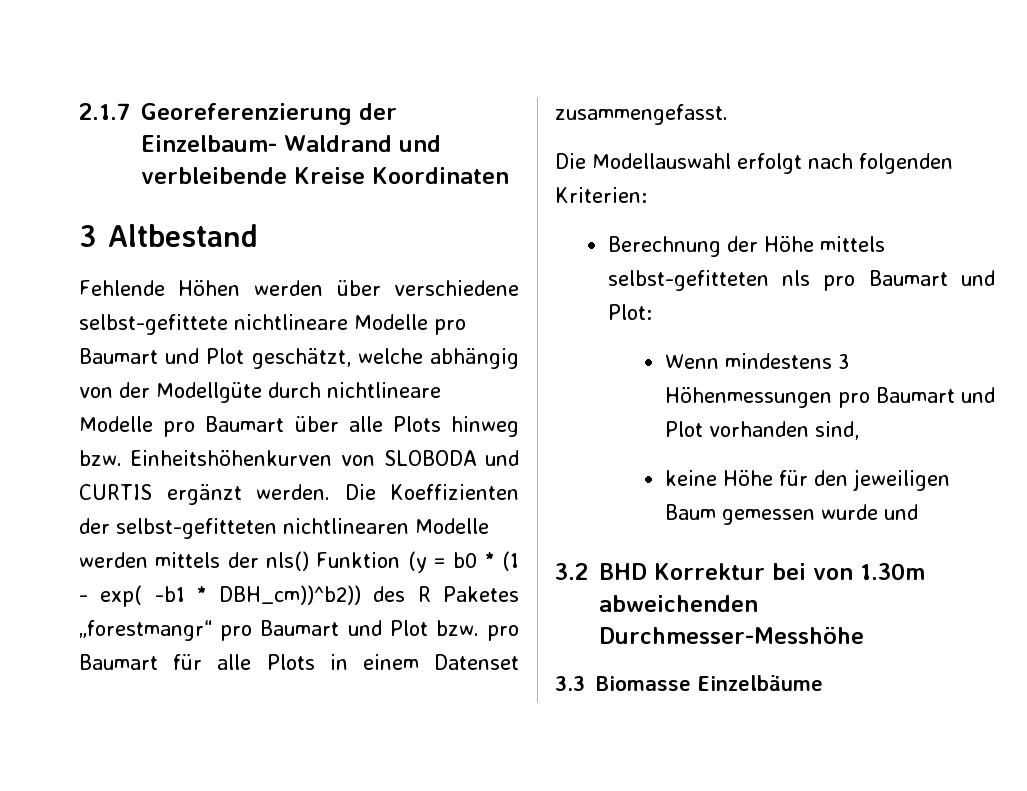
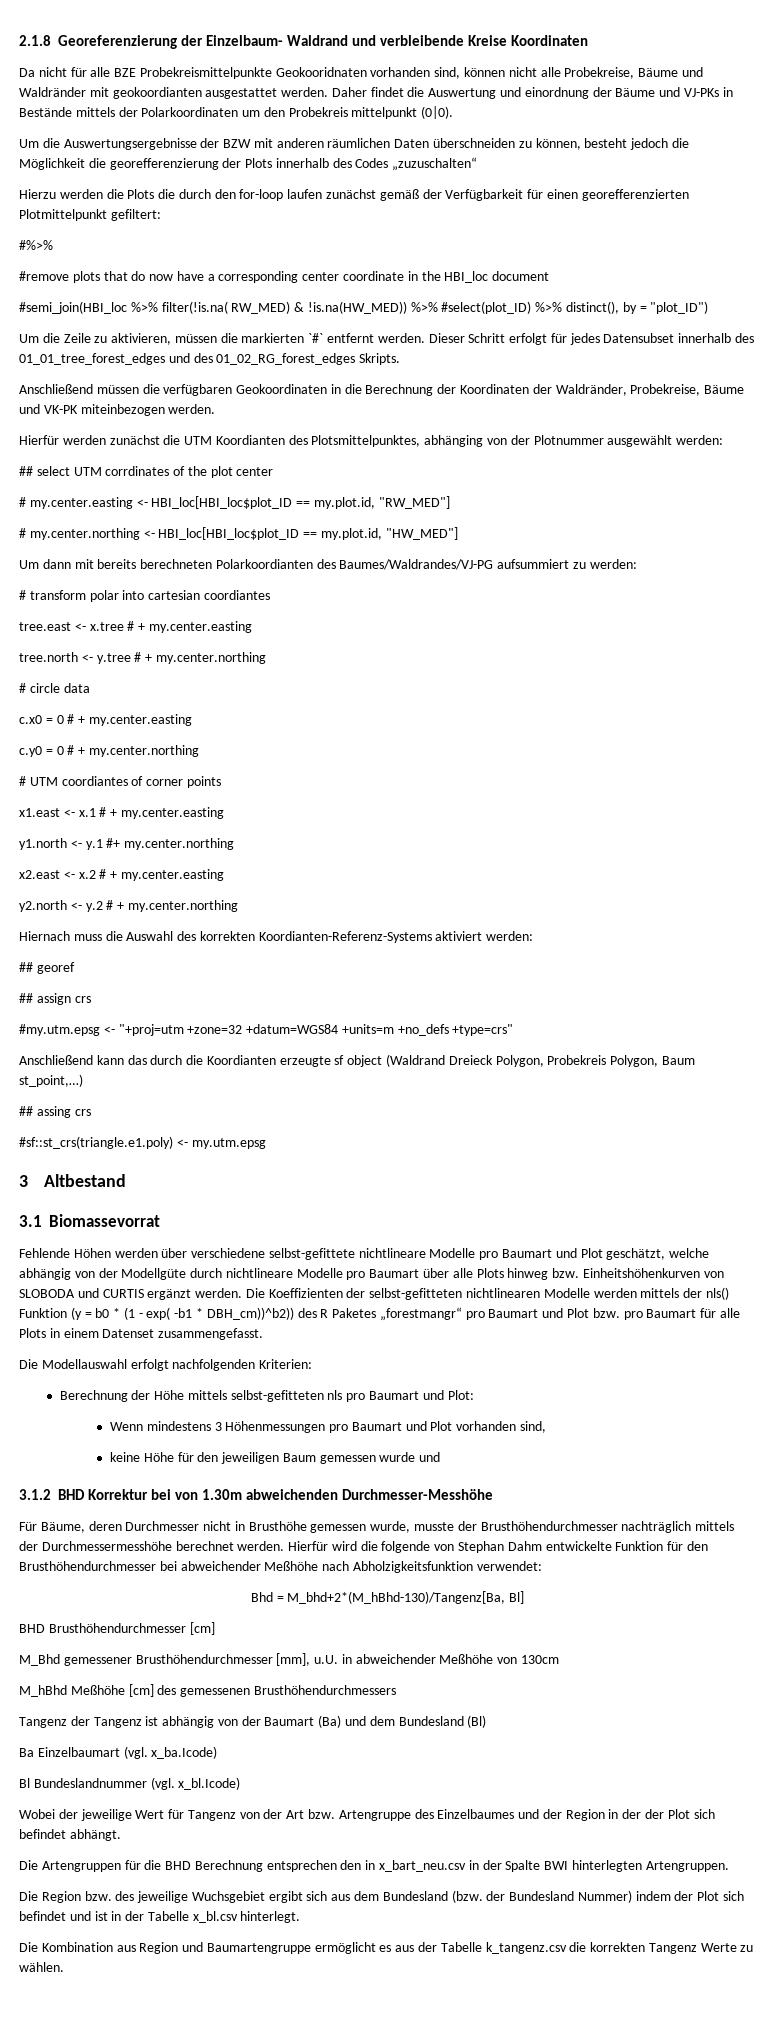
[79,103,130,120] 2.1.7 -> [19,35,51,46] 2.1.8
(509, 175) none -> [19,67,703,79] [19,87,733,99] [19,106,454,119] [19,138,689,150] [19,157,478,171] [19,189,689,201] [19,209,161,221] [19,240,53,250] [19,271,550,283] [19,301,709,314] [19,333,755,345] [19,353,401,365] [19,384,745,396] [19,404,216,416] [19,435,724,447] [19,466,274,478] [19,496,450,509] [19,527,458,540] [19,559,637,570] [19,590,270,602] [19,621,252,633] [19,652,266,664] [19,683,90,693] [19,714,192,726] [19,745,199,757] [19,776,221,788] [19,807,224,819] [19,838,235,850] [19,869,224,881] [19,900,238,912] [19,931,534,943] [19,962,75,974] [19,993,91,1005] [19,1024,514,1036] [19,1054,695,1067] [19,1074,83,1087] [19,1106,91,1118] [19,1136,266,1149] // Da nicht für alle BZE Probekreismittelpunkte Geokooridnaten vorhanden sind, können nicht alle Probekreise, Bäume und Waldränder mit geokoordianten ausgestattet werden. Daher findet die Auswertung und einordnung der Bäume und VJ-PKs in Bestände mittels der Polarkoordinaten um den Probekreis mittelpunkt (0|0). // Um die Auswertungsergebnisse der BZW mit anderen räumlichen Daten überschneiden zu können, besteht jedoch die Möglichkeit die georefferenzierung der Plots innerhalb des Codes „zuzuschalten“ // Hierzu werden die Plots die durch den for-loop laufen zunächst gemäß der Verfügbarkeit für einen georefferenzierten Plotmittelpunkt gefiltert: // #%>% // #remove plots that do now have a corresponding center coordinate in the HBI_loc document // #semi_join(HBI_loc %>% filter(!is.na( RW_MED) & !is.na(HW_MED)) %>% #select(plot_ID) %>% distinct(), by = "plot_ID") // Um die Zeile zu aktivieren, müssen die markierten `#` entfernt werden. Dieser Schritt erfolgt für jedes Datensubset innerhalb des 01_01_tree_forest_edges und des 01_02_RG_forest_edges Skripts. // Anschließend müssen die verfügbaren Geokoordinaten in die Berechnung der Koordinaten der Waldränder, Probekreise, Bäume und VK-PK miteinbezogen werden. // Hierfür werden zunächst die UTM Koordianten des Plotsmittelpunktes, abhänging von der Plotnummer ausgewählt werden: // ## select UTM corrdinates of the plot center // # my.center.easting <- HBI_loc[HBI_loc$plot_ID == my.plot.id, "RW_MED"] // # my.center.northing <- HBI_loc[HBI_loc$plot_ID == my.plot.id, "HW_MED"] // Um dann mit bereits berechneten Polarkoordianten des Baumes/Waldrandes/VJ-PG aufsummiert zu werden: // # transform polar into cartesian coordiantes // tree.east <- x.tree # + my.center.easting // tree.north <- y.tree # + my.center.northing // # circle data // c.x0 = 0 # + my.center.easting // c.y0 = 0 # + my.center.northing // # UTM coordiantes of corner points // x1.east <- x.1 # + my.center.easting // y1.north <- y.1 #+ my.center.northing // x2.east <- x.2 # + my.center.easting // y2.north <- y.2 # + my.center.northing // Hiernach muss die Auswahl des korrekten Koordianten-Referenz-Systems aktiviert werden: // ## georef // ## assign crs // #my.utm.epsg <- "+proj=utm +zone=32 +datum=WGS84 +units=m +no_defs +type=crs" // Anschließend kann das durch die Koordianten erzeugte sf object (Waldrand Dreieck Polygon, Probekreis Polygon, Baum st_point,…) // ## assing crs // #sf::st_crs(triangle.e1.poly) <- my.utm.epsg
(258, 235) none -> [19,1214,160,1227] // 3.1 Biomassevorrat
[808,153,953,174] nach folgenden -> [172,1359,256,1371] nachfolgenden
[555,563,588,580] 3.2 -> [19,1489,51,1500] 3.1.2
[555,675,823,691] 3.3 Biomasse Einzelbäume -> [19,1521,735,1533] [19,1541,708,1553] [19,1561,542,1573] [250,1591,525,1604] [19,1622,215,1635] [19,1653,560,1666] [19,1684,396,1697] [19,1715,487,1728] [19,1746,218,1759] [19,1777,241,1790] [19,1809,715,1821] [19,1829,121,1841] [19,1860,729,1872] [19,1890,745,1903] [19,1911,301,1923] [19,1942,754,1954] [19,1962,64,1972] Für Bäume, deren Durchmesser nicht in Brusthöhe gemessen wurde, musste der Brusthöhendurchmesser nachträglich mittels der Durchmessermesshöhe berechnet werden. Hierfür wird die folgende von Stephan Dahm entwickelte Funktion für den Brusthöhendurchmesser bei abweichender Meßhöhe nach Abholzigkeitsfunktion verwendet: // Bhd = M_bhd+2*(M_hBhd-130)/Tangenz[Ba, Bl] // BHD Brusthöhendurchmesser [cm] // M_Bhd gemessener Brusthöhendurchmesser [mm], u.U. in abweichender Meßhöhe von 130cm // M_hBhd Meßhöhe [cm] des gemessenen Brusthöhendurchmessers // Tangenz der Tangenz ist abhängig von der Baumart (Ba) und dem Bundesland (Bl) // Ba Einzelbaumart (vgl. x_ba.Icode) // Bl Bundeslandnummer (vgl. x_bl.Icode) // Wobei der jeweilige Wert für Tangenz von der Art bzw. Artengruppe des Einzelbaumes und der Region in der der Plot sich befindet abhängt. // Die Artengruppen für die BHD Berechnung entsprechen den in x_bart_neu.csv in der Spalte BWI hinterlegten Artengruppen. // Die Region bzw. des jeweilige Wuchsgebiet ergibt sich aus dem Bundesland (bzw. der Bundesland Nummer) indem der Plot sich befindet und ist in der Tabelle x_bl.csv hinterlegt. // Die Kombination aus Region und Baumartengruppe ermöglicht es aus der Tabelle k_tangenz.csv die korrekten Tangenz Werte zu wählen.

